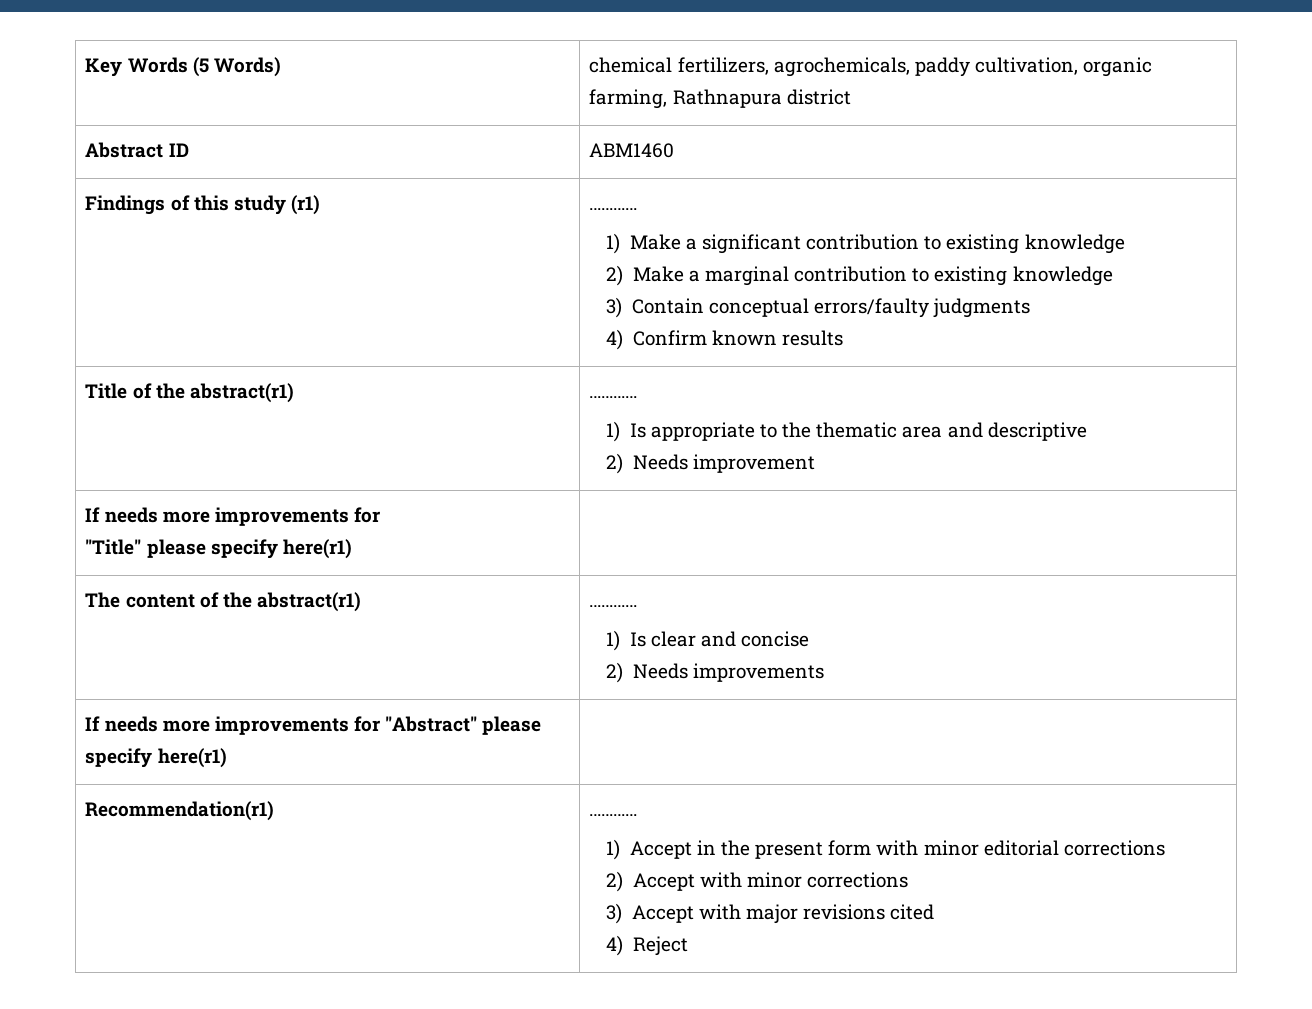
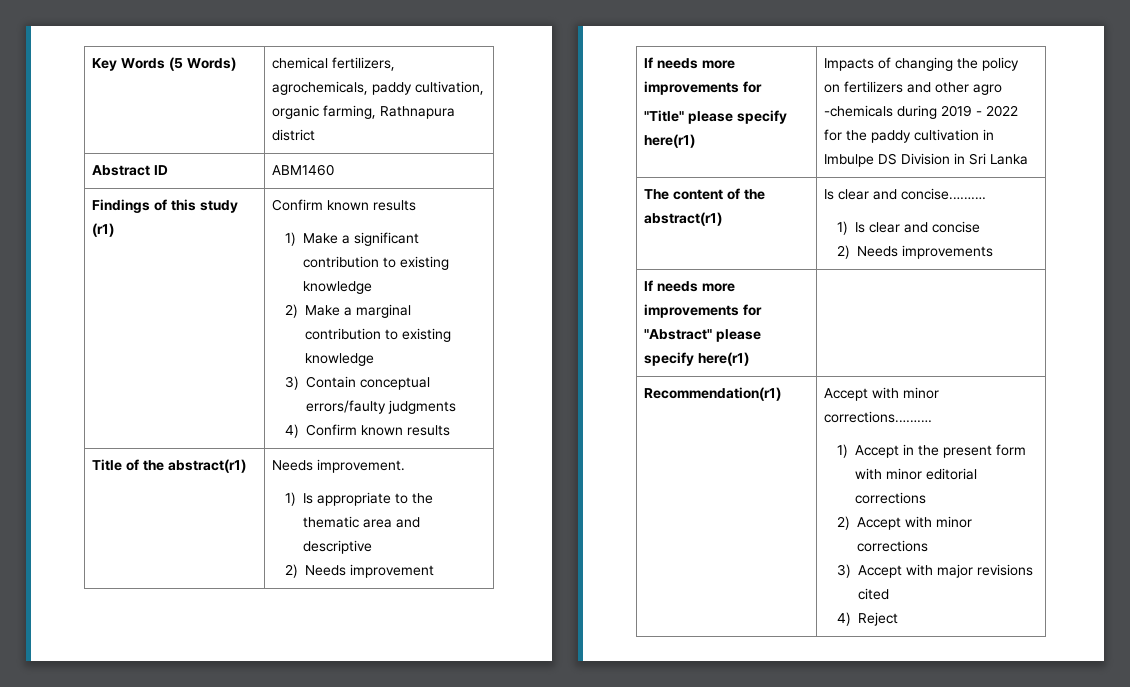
[589,208,638,210] ………… -> [272,199,417,211] Confirm known results
[589,396,638,398] ………… -> [272,459,406,473] Needs improvement.
(352, 549) none -> [824,57,1020,71] [824,81,1003,95] [824,105,1019,119] [824,129,995,143] [824,153,1029,167] Impacts of changing the policy on fertilizers and other agro -chemicals during 2019 - 2022 for the paddy cultivation in Imbulpe DS Division in Sri Lanka
[589,605,638,607] ………… -> [824,188,987,200] Is clear and concise.………
[589,814,638,816] ………… -> [824,387,940,401] [824,411,933,423] Accept with minor corrections.………

